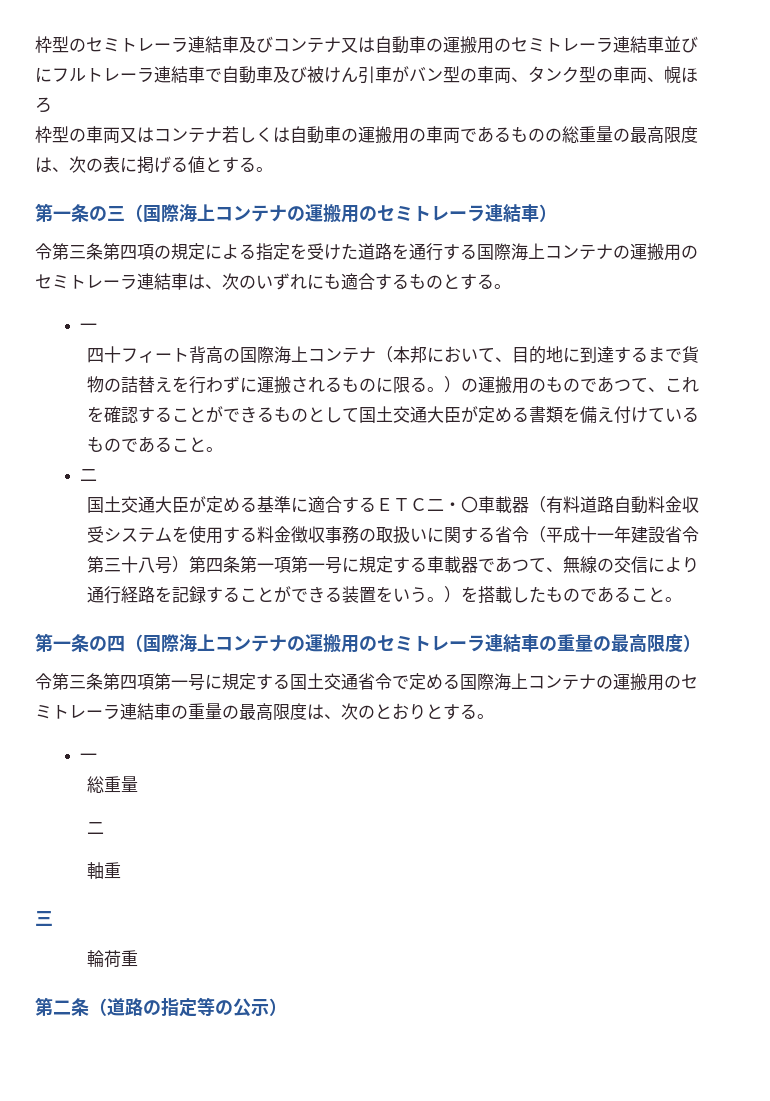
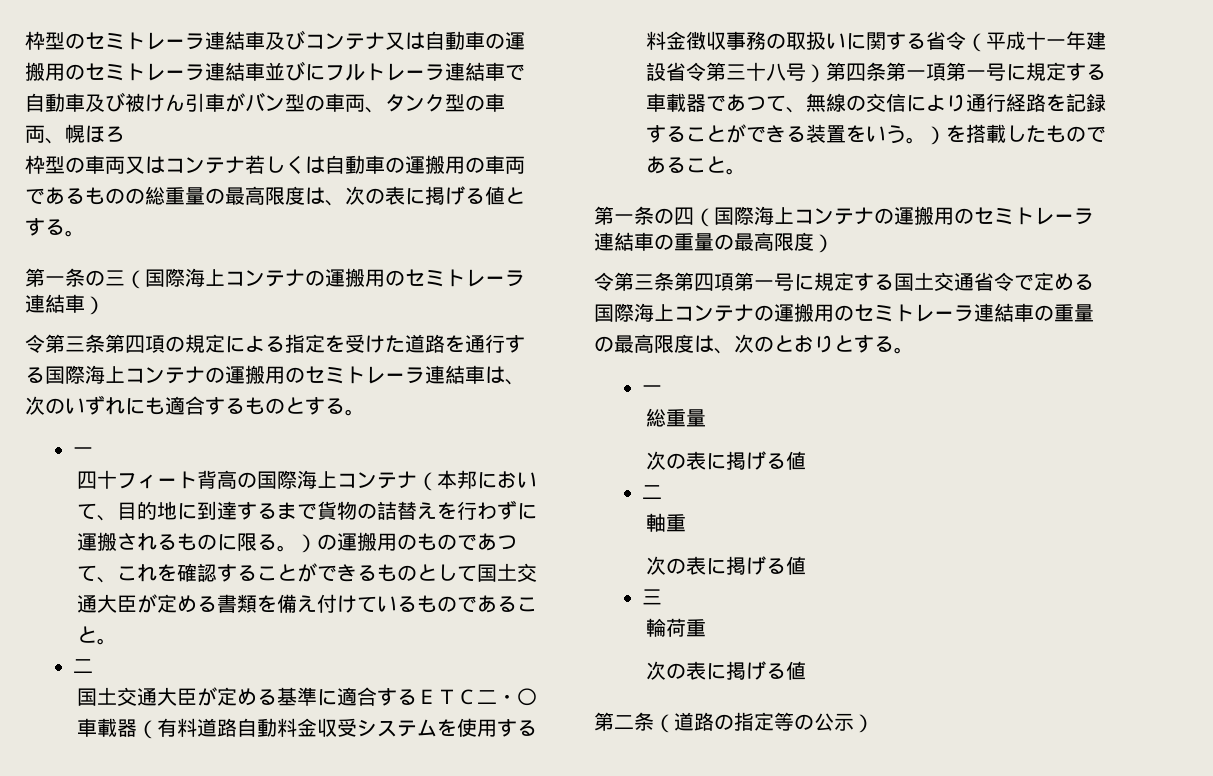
[87,822,105,834] [87,862,122,879] [35,911,53,926] [87,950,139,968] 二 // 軸重 // 三 // 輪荷重 -> [645,451,806,470] [641,485,662,499] [645,513,686,532] [645,556,806,575] [641,589,662,605] [645,618,706,637] [645,661,806,680] 次の表に掲げる値 // 二 // 軸重 // 次の表に掲げる値 // 三 // 輪荷重 // 次の表に掲げる値

